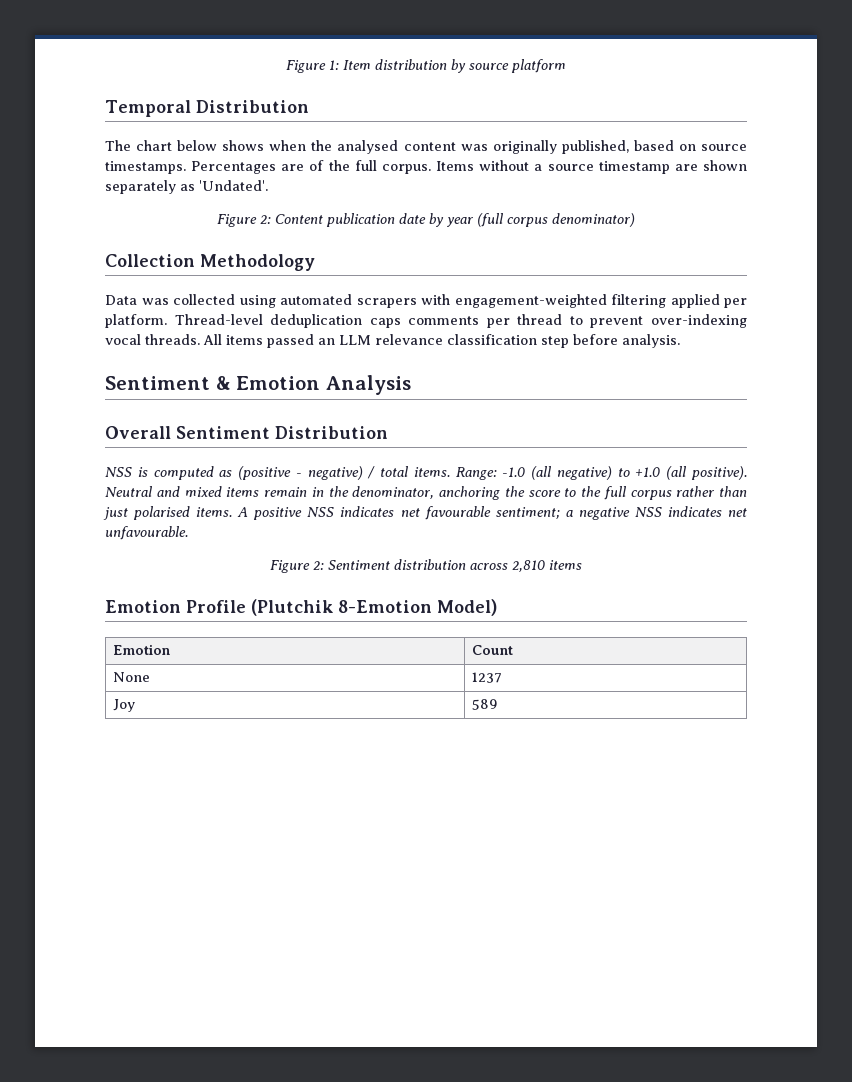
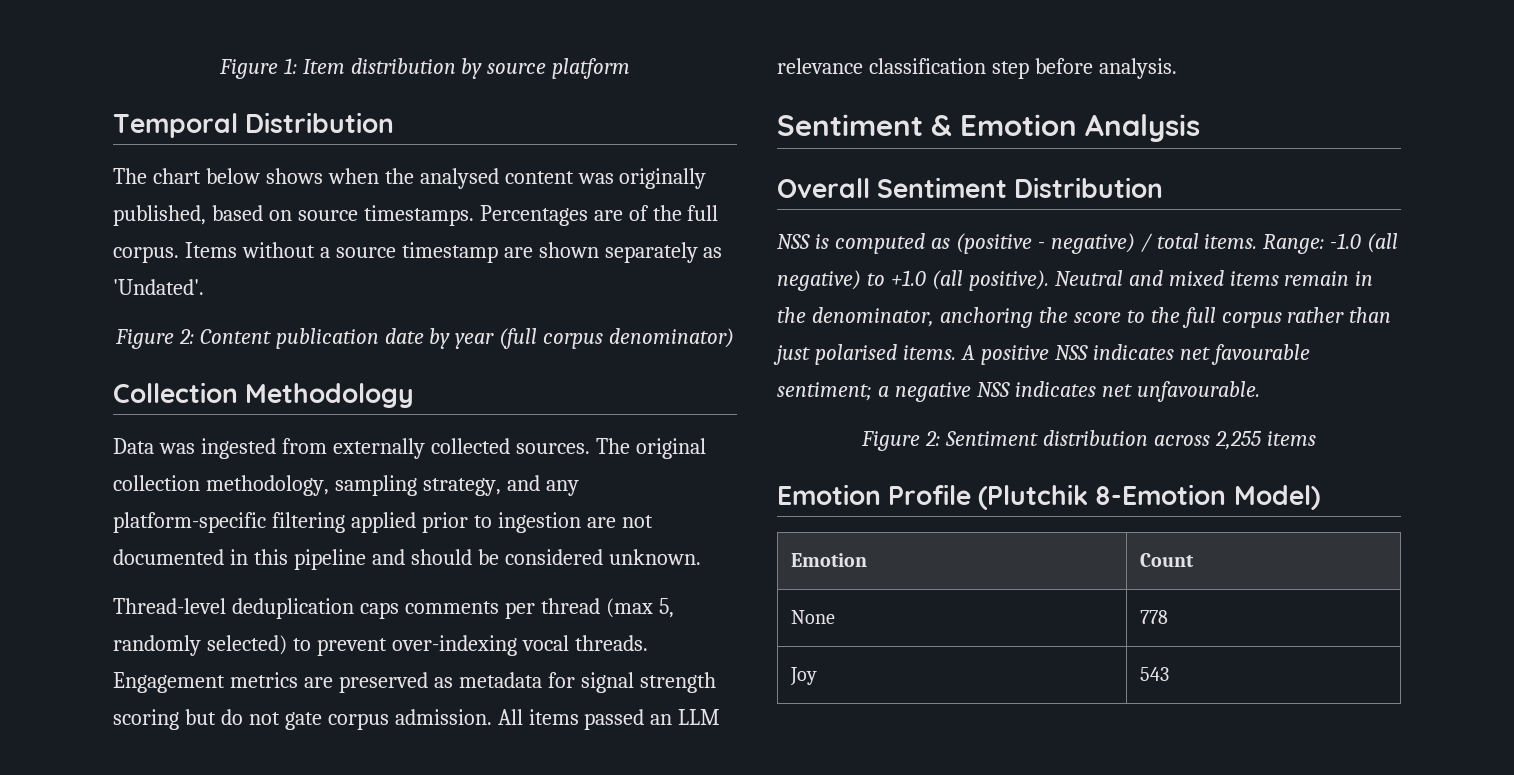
[173,294,747,308] [105,314,167,328] collected using automated scrapers with engagement-weighted filtering applied per platform. -> [200,438,706,459] [113,475,579,496] [113,512,653,533] [113,549,701,570] ingested from externally collected sources. The original collection methodology, sampling strategy, and any platform-specific filtering applied prior to ingestion are not documented in this pipeline and should be considered unknown. //
(563, 319) none -> [605,598,674,618] [113,635,287,656] (max 5, randomly selected)
(200, 339) none -> [113,672,716,693] [113,709,492,730] Engagement metrics are preserved as metadata for signal strength scoring but do not gate corpus admission.
[512,560,545,572] 2,810 -> [1214,431,1262,450] 2,255
[472,672,503,683] 1237 -> [1139,610,1168,624] 778
[472,699,499,710] 589 -> [1139,667,1169,681] 543

